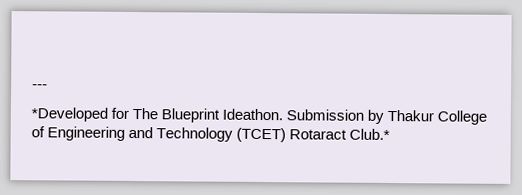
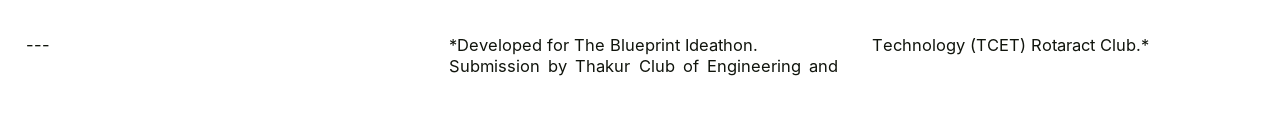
[437,110,488,125] College -> [638,60,675,72] Club

